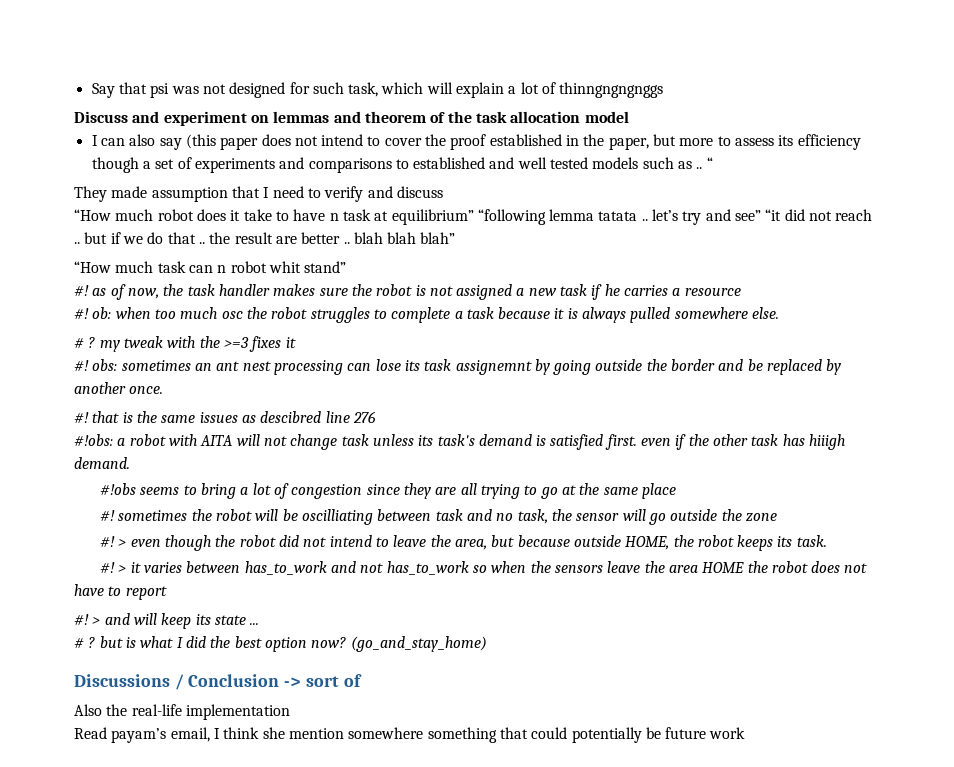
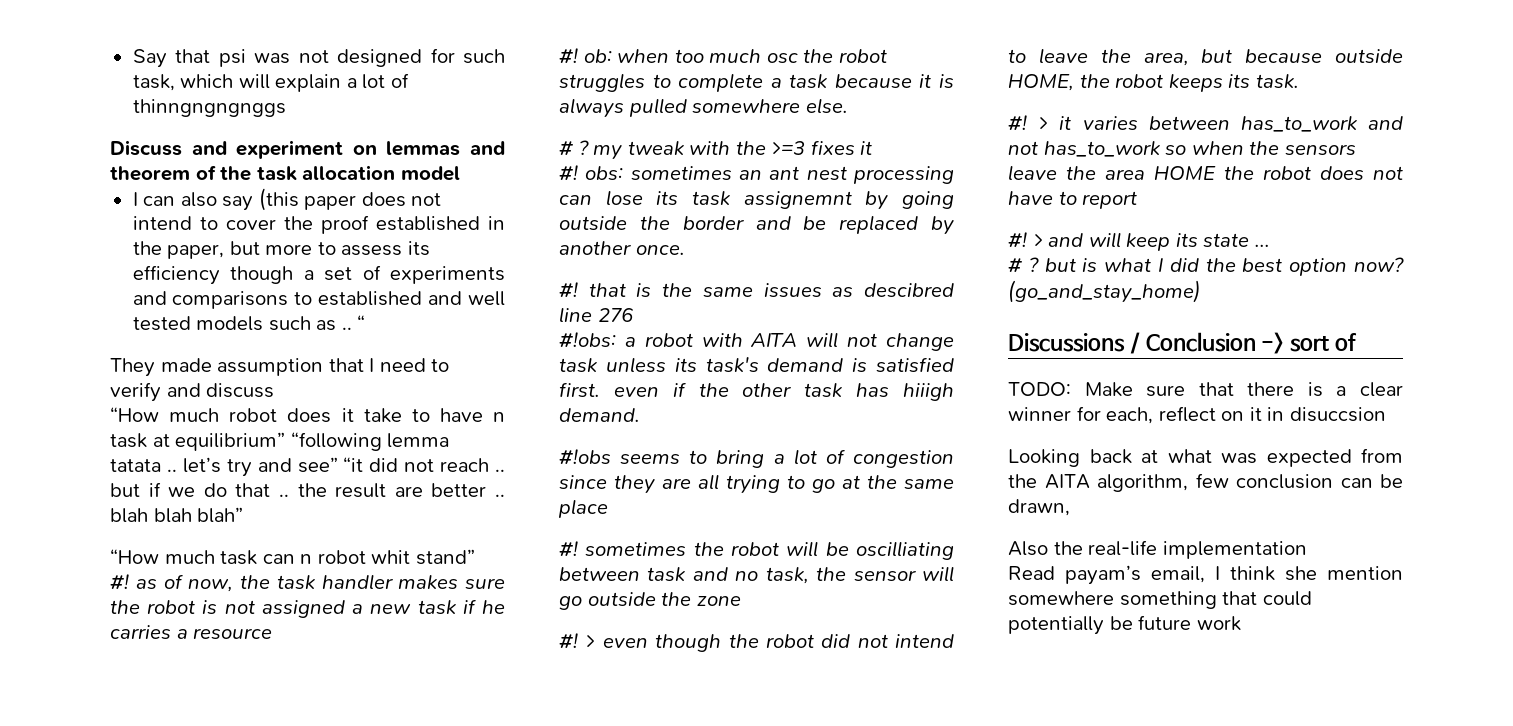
(362, 680) none -> [1008,382,1403,397] [1008,406,1386,424] [1008,448,1403,467] [1008,473,1403,492] [1008,499,1070,516] // TODO: Make sure that there is a clear winner for each, reflect on it in disuccsion // Looking back at what was expected from the AITA algorithm, few conclusion can be drawn,

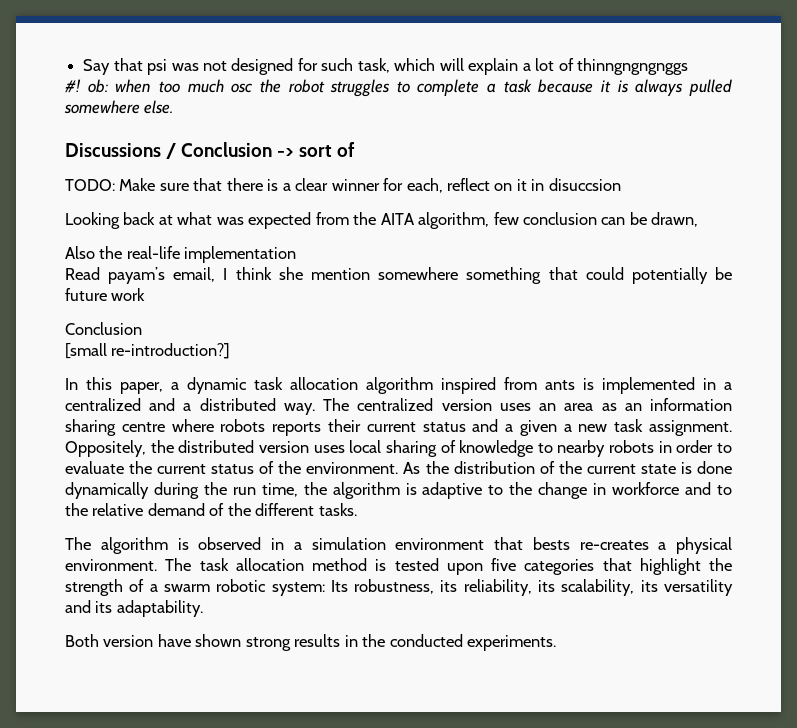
[110,140,505,159] [110,165,460,181] [132,188,442,211] [132,215,505,234] [132,241,430,259] [132,265,505,285] [132,291,505,309] [132,315,366,331] [110,358,450,377] [110,382,275,402] [110,407,505,423] [110,432,450,451] [110,457,505,477] [110,482,506,498] [110,507,244,523] [110,549,475,565] [110,574,505,592] [110,599,506,618] [110,625,273,639] // Discuss and experiment on lemmas and theorem of the task allocation model // I can also say (this paper does not intend to cover the proof established in the paper, but more to assess its efficiency though a set of experiments and comparisons to established and well tested models such as .. “ // They made assumption that I need to verify and discuss // “How much robot does it take to have n task at equilibrium” “following lemma tatata .. let’s try and see” “it did not reach .. but if we do that .. the result are better .. blah blah blah” // “How much task can n robot whit stand” // #! as of now, the task handler makes sure the robot is not assigned a new task if he carries a resource -> (688, 66) none
[559,140,873,160] [559,165,954,184] [559,190,954,210] [559,215,954,235] [559,241,685,255] [559,282,954,298] [559,307,634,323] [559,332,954,351] [559,357,954,373] [559,382,954,401] [559,408,640,422] [559,449,954,468] [559,474,954,494] [558,499,608,518] [559,541,954,560] [559,566,954,584] [559,592,741,610] [559,633,954,652] [1008,48,1403,66] [1008,74,1299,92] [1008,115,1403,132] [1008,141,1356,157] [1008,165,1403,181] [1008,191,1138,209] [1008,232,1270,251] [1008,257,1404,276] [1008,280,1201,303] // # ? my tweak with the >=3 fixes it // #! obs: sometimes an ant nest processing can lose its task assignemnt by going outside the border and be replaced by another once. // #! that is the same issues as descibred line 276 // #!obs: a robot with AITA will not change task unless its task's demand is satisfied first. even if the other task has hiiigh demand. // #!obs seems to bring a lot of congestion since they are all trying to go at the same place // #! sometimes the robot will be oscilliating between task and no task, the sensor will go outside the zone // #! > even though the robot did not intend to leave the area, but because outside HOME, the robot keeps its task. // #! > it varies between has_to_work and not has_to_work so when the sensors leave the area HOME the robot does not have to report // #! > and will keep its state ... // # ? but is what I did the best option now? (go_and_stay_home) -> (174, 107) none
(1241, 623) none -> [65,322,142,335] [65,343,231,359] [65,377,732,394] [65,398,733,415] [65,419,732,436] [65,440,732,457] [65,461,733,474] [65,482,733,499] [65,503,357,516] [65,537,732,554] [65,558,732,575] [65,579,733,596] [65,600,203,617] [65,634,557,651] // Conclusion // [small re-introduction?] // In this paper, a dynamic task allocation algorithm inspired from ants is implemented in a centralized and a distributed way. The centralized version uses an area as an information sharing centre where robots reports their current status and a given a new task assignment. Oppositely, the distributed version uses local sharing of knowledge to nearby robots in order to evaluate the current status of the environment. As the distribution of the current state is done dynamically during the run time, the algorithm is adaptive to the change in workforce and to the relative demand of the different tasks. // The algorithm is observed in a simulation environment that bests re-creates a physical environment. The task allocation method is tested upon five categories that highlight the strength of a swarm robotic system: Its robustness, its reliability, its scalability, its versatility and its adaptability. // Both version have shown strong results in the conducted experiments.

